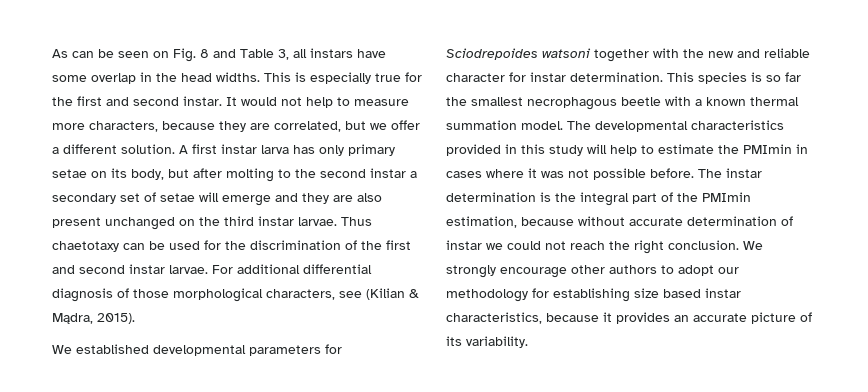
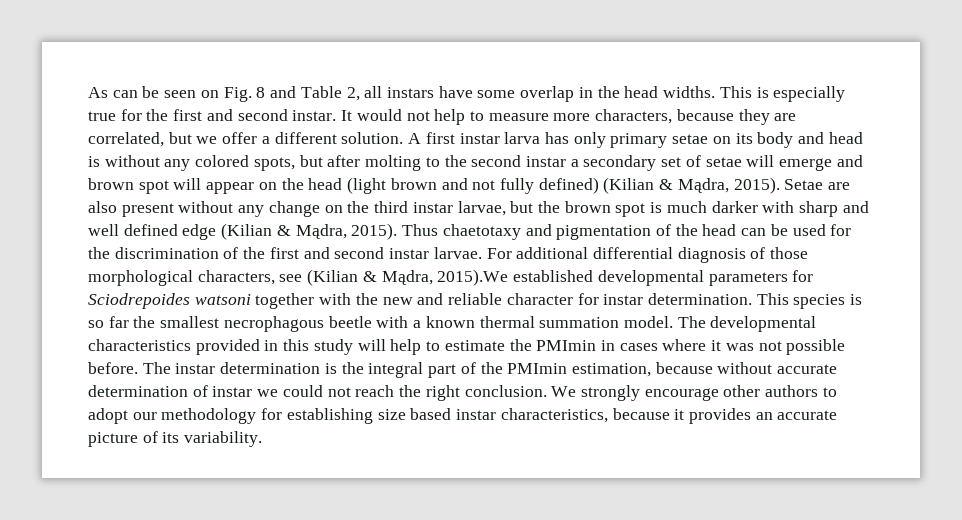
[278,49,289,60] 3, -> [346,87,360,101] 2,
[131,169,164,180] body, -> [757,132,863,148] [88,155,295,171] body and head is without any colored spots,
[302,193,382,204] [52,216,372,230] [52,241,119,252] they are also present unchanged on the third instar larvae. Thus chaetotaxy -> [88,177,851,194] [88,201,869,217] [88,223,737,240] brown spot will appear on the head (light brown and not fully defined) (Kilian & Mądra, 2015). Setae are also present without any change on the third instar larvae, but the brown spot is much darker with sharp and well defined edge (Kilian & Mądra, 2015). Thus chaetotaxy and pigmentation of the head
[97,313,135,324] [52,345,72,354] 2015). // We -> [437,269,509,286] 2015).We

